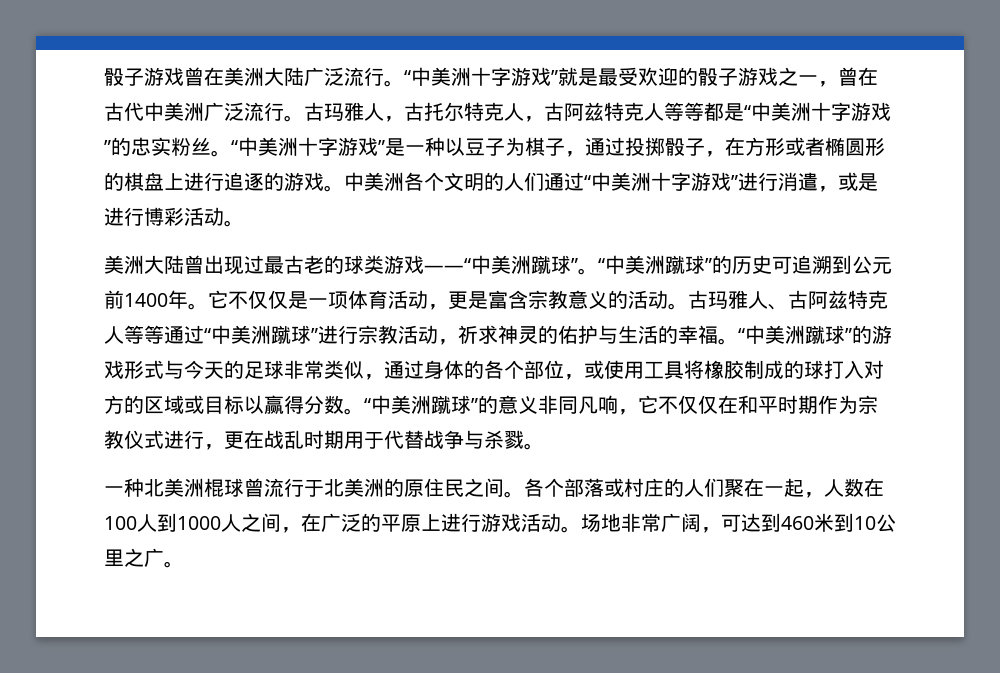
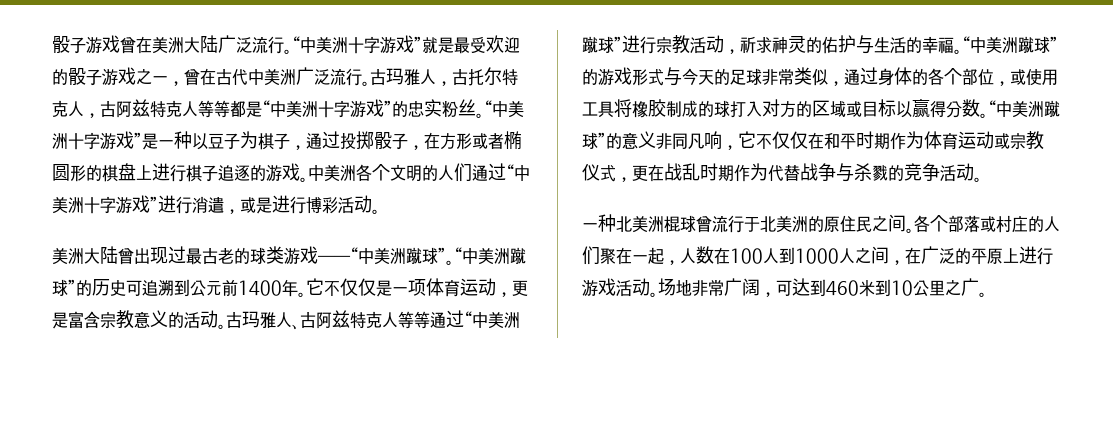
(224, 181) none -> [186,165,218,182] 棋子
[388,290,408,309] 活 -> [460,278,478,296] 运
(858, 404) none -> [924,131,1010,150] 体育运动或
[164,430,204,449] 进行 -> (616, 173) none
[344,431,384,449] 用于 -> [734,163,768,182] 作为
(524, 439) none -> [888,163,974,182] 的竞争活动

